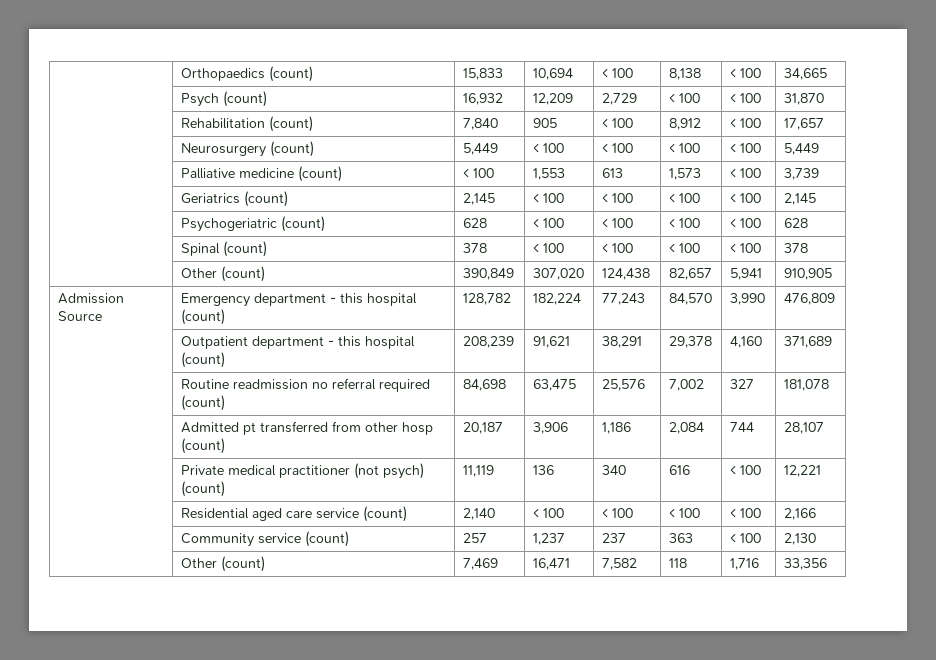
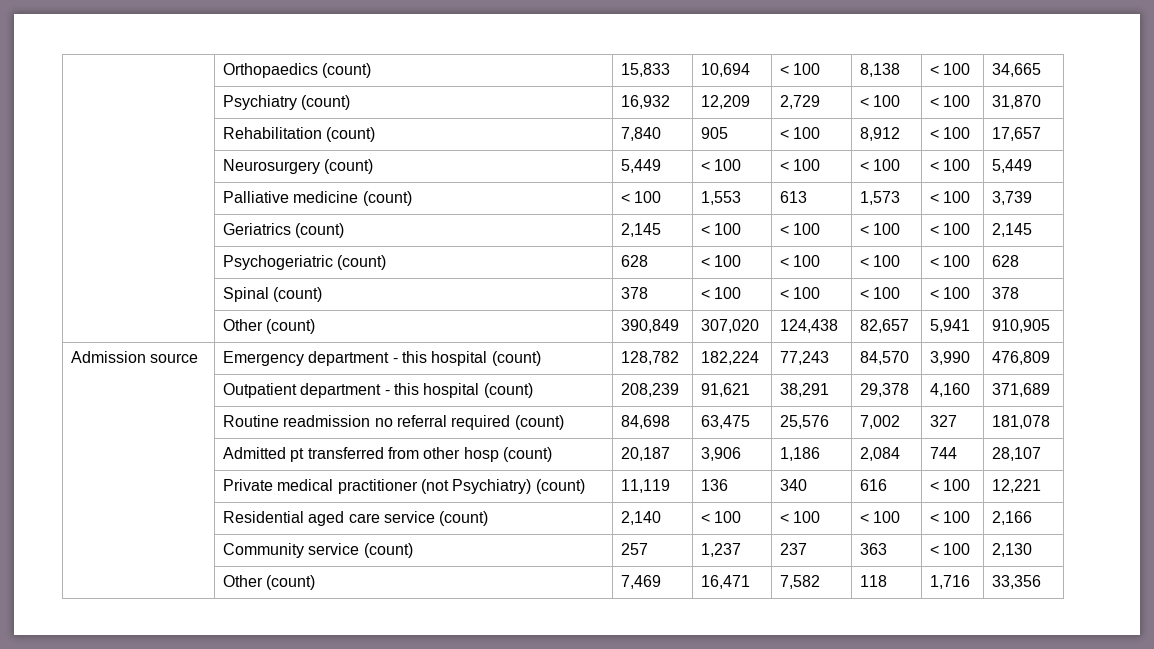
[180,93,219,107] Psych -> [223,95,298,110] Psychiatry
[57,311,102,321] Source -> [150,353,199,363] source
[382,463,424,479] psych) -> [452,479,532,494] Psychiatry)

